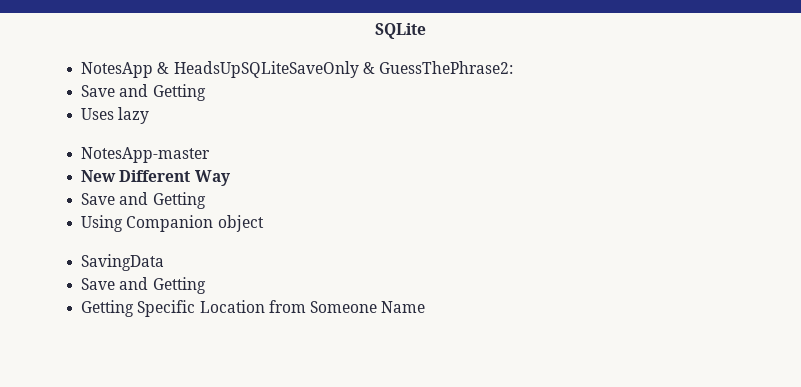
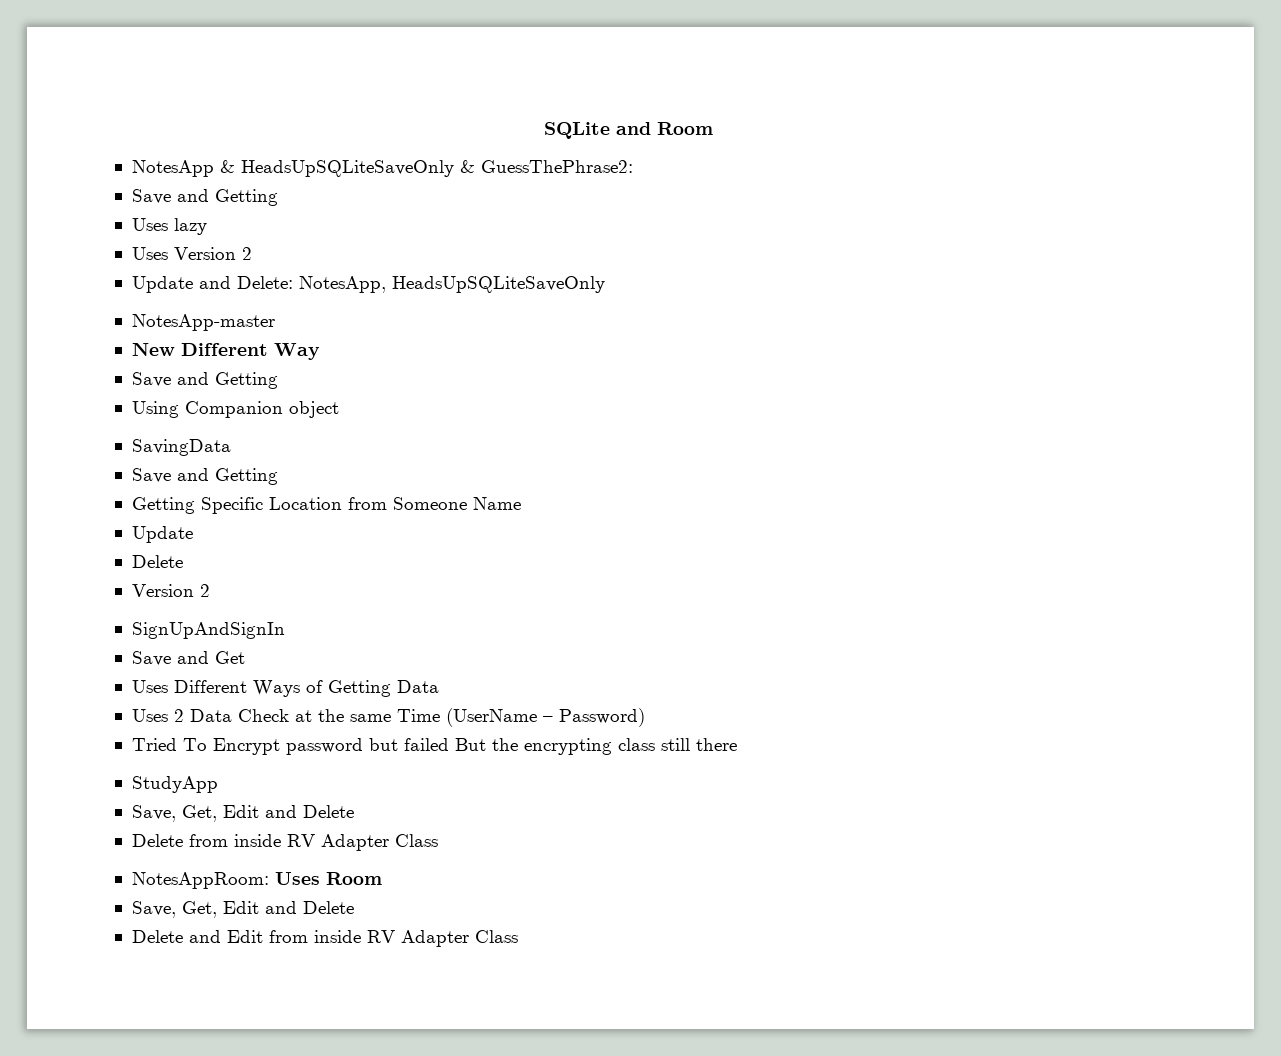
(426, 31) none -> [616,122,713,135] and Room
(150, 115) none -> [132,247,253,260] [132,276,606,293] // Uses Version 2 // Update and Delete: NotesApp, HeadsUpSQLiteSaveOnly
(426, 307) none -> [132,526,194,543] [132,555,184,568] [132,584,211,597] [132,622,286,639] [132,651,246,666] [132,680,440,697] [132,708,646,727] [132,738,738,755] [132,776,219,793] [132,805,355,822] [132,834,439,851] [132,872,383,889] [132,901,355,918] [132,930,519,947] // Update // Delete // Version 2 // SignUpAndSignIn // Save and Get // Uses Different Ways of Getting Data // Uses 2 Data Check at the same Time (UserName – Password) // Tried To Encrypt password but failed But the encrypting class still there // StudyApp // Save, Get, Edit and Delete // Delete from inside RV Adapter Class // NotesAppRoom: Uses Room // Save, Get, Edit and Delete // Delete and Edit from inside RV Adapter Class

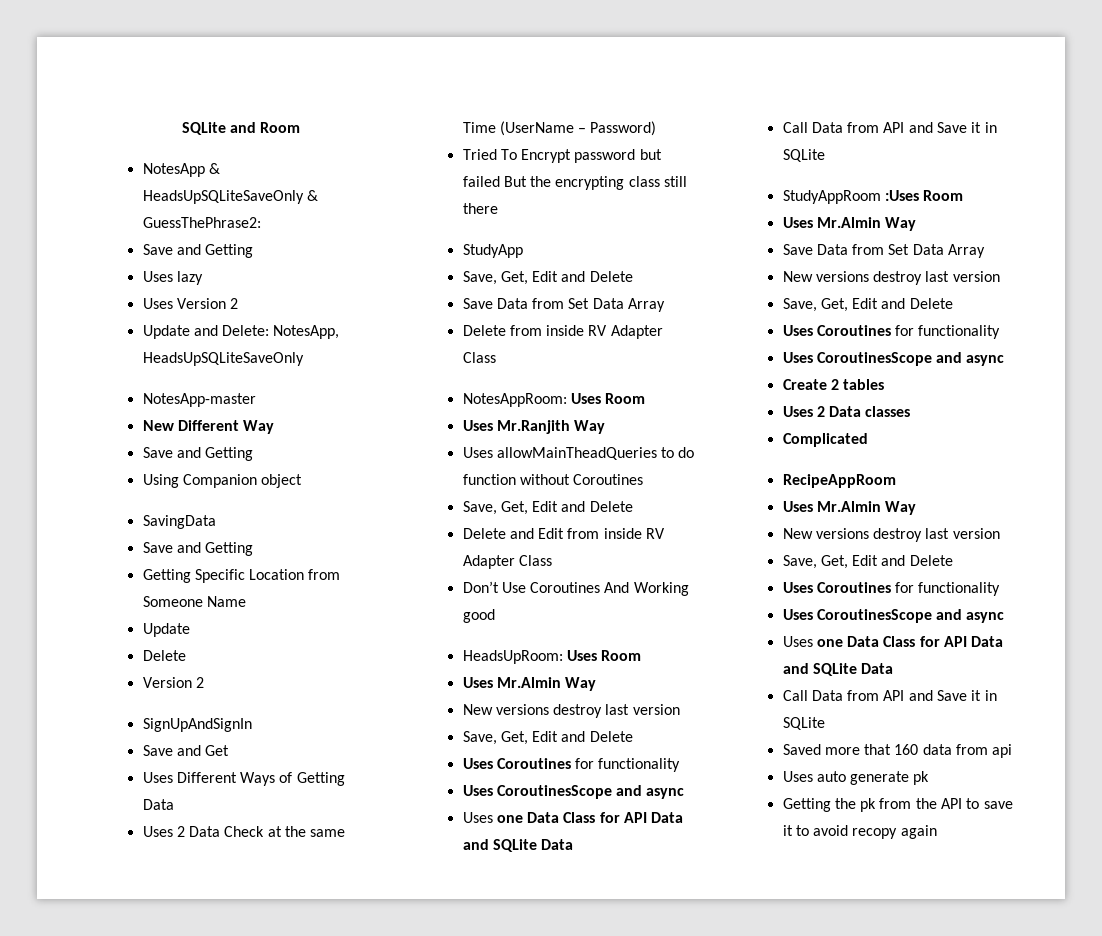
(355, 811) none -> [462,298,666,312] // Save Data from Set Data Array
(383, 878) none -> [462,420,606,434] [462,447,695,460] [462,474,644,485] // Uses Mr.Ranjith Way // Uses allowMainTheadQueries to do function without Coroutines
(519, 936) none -> [462,581,689,596] [462,609,495,623] [462,650,642,664] [462,677,597,691] [462,704,680,718] [462,731,633,745] [462,758,681,772] [462,785,685,799] [462,812,684,823] [462,839,574,852] [782,122,997,133] [782,149,825,162] [782,190,964,204] [782,217,917,231] [782,244,986,258] [782,271,1000,285] [782,298,953,312] [782,325,1001,339] [782,352,1005,366] [782,379,885,390] [782,406,911,417] [782,433,868,447] [782,474,896,488] [782,501,917,515] [782,528,1000,542] [782,555,953,569] [782,582,1001,596] [782,609,1005,623] [782,636,1004,647] [782,663,894,676] [782,690,997,701] [782,717,825,730] [782,744,1013,758] [782,771,930,785] [782,798,1013,812] [782,825,937,839] // Don’t Use Coroutines And Working good // HeadsUpRoom: Uses Room // Uses Mr.Almin Way // New versions destroy last version // Save, Get, Edit and Delete // Uses Coroutines for functionality // Uses CoroutinesScope and async // Uses one Data Class for API Data and SQLite Data // Call Data from API and Save it in SQLite // StudyAppRoom :Uses Room // Uses Mr.Almin Way // Save Data from Set Data Array // New versions destroy last version // Save, Get, Edit and Delete // Uses Coroutines for functionality // Uses CoroutinesScope and async // Create 2 tables // Uses 2 Data classes // Complicated // RecipeAppRoom // Uses Mr.Almin Way // New versions destroy last version // Save, Get, Edit and Delete // Uses Coroutines for functionality // Uses CoroutinesScope and async // Uses one Data Class for API Data and SQLite Data // Call Data from API and Save it in SQLite // Saved more that 160 data from api // Uses auto generate pk // Getting the pk from the API to save it to avoid recopy again

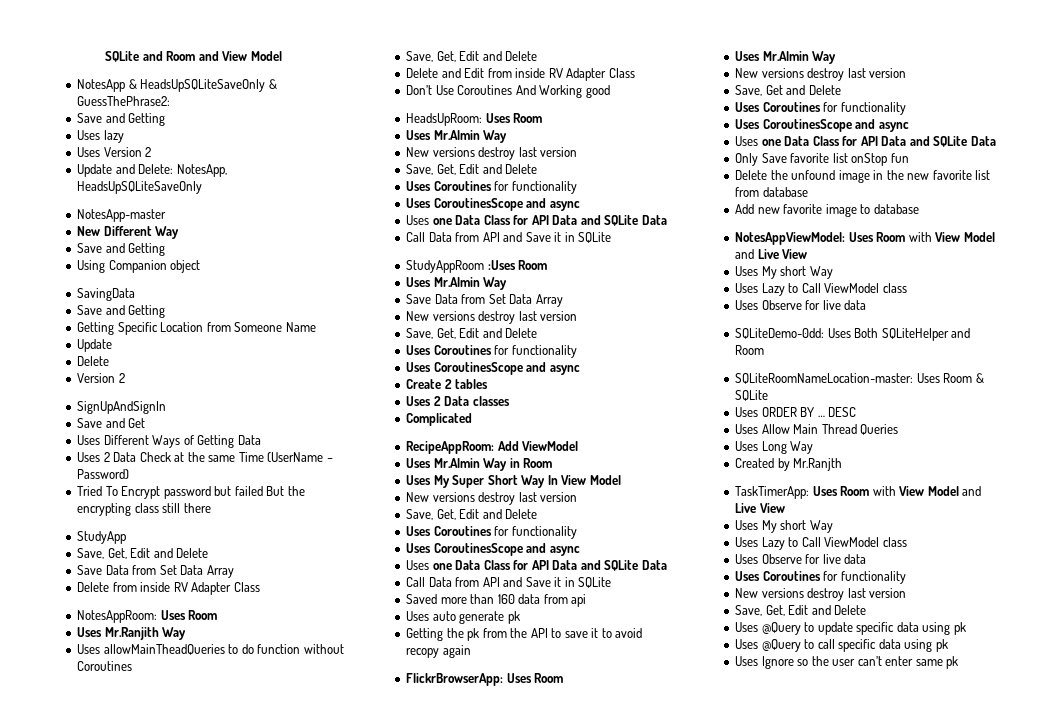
(301, 127) none -> [198,51,282,61] and View Model
[782,474,896,488] [782,501,917,515] RecipeAppRoom // Uses Mr.Almin Way -> [406,441,579,454] [406,458,553,471] [406,475,621,488] RecipeAppRoom: Add ViewModel // Uses Mr.Almin Way in Room // Uses My Super Short Way In View Model
[864,744,892,755] that -> [470,594,495,604] than
(937, 832) none -> [406,673,564,686] [735,51,837,64] [735,68,907,81] [735,85,841,96] [735,102,906,115] [735,119,909,132] [735,136,996,147] [735,153,909,166] [735,170,991,183] [735,187,808,197] [735,204,919,217] [735,232,995,245] [735,249,808,259] [735,266,833,279] [735,283,907,296] [735,300,867,310] [735,328,971,341] [735,345,765,355] [735,373,984,384] [735,390,769,401] [735,407,857,417] [735,424,899,435] [735,441,814,454] [735,458,843,471] [735,486,982,499] [735,503,785,513] [735,520,833,533] [735,537,907,550] [735,554,867,564] [735,571,906,584] [735,588,907,601] [735,605,867,616] [735,622,966,635] [735,639,948,652] [735,656,959,669] // FlickrBrowserApp: Uses Room // Uses Mr.Almin Way // New versions destroy last version // Save, Get and Delete // Uses Coroutines for functionality // Uses CoroutinesScope and async // Uses one Data Class for API Data and SQLite Data // Only Save favorite list onStop fun // Delete the unfound image in the new favorite list from database // Add new favorite image to database // NotesAppViewModel: Uses Room with View Model and Live View // Uses My short Way // Uses Lazy to Call ViewModel class // Uses Observe for live data // SQLiteDemo-0dd: Uses Both SQLiteHelper and Room // SQLiteRoomNameLocation-master: Uses Room & SQLite // Uses ORDER BY … DESC // Uses Allow Main Thread Queries // Uses Long Way // Created by Mr.Ranjth // TaskTimerApp: Uses Room with View Model and Live View // Uses My short Way // Uses Lazy to Call ViewModel class // Uses Observe for live data // Uses Coroutines for functionality // New versions destroy last version // Save, Get, Edit and Delete // Uses @Query to update specific data using pk // Uses @Query to call specific data using pk // Uses Ignore so the user can’t enter same pk

